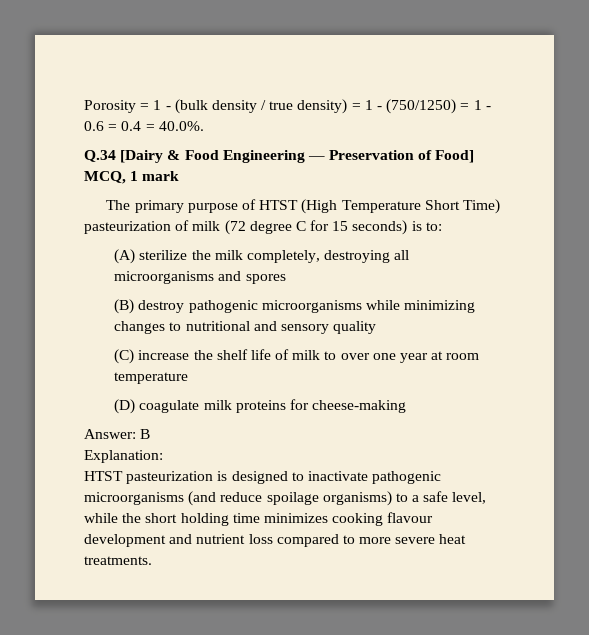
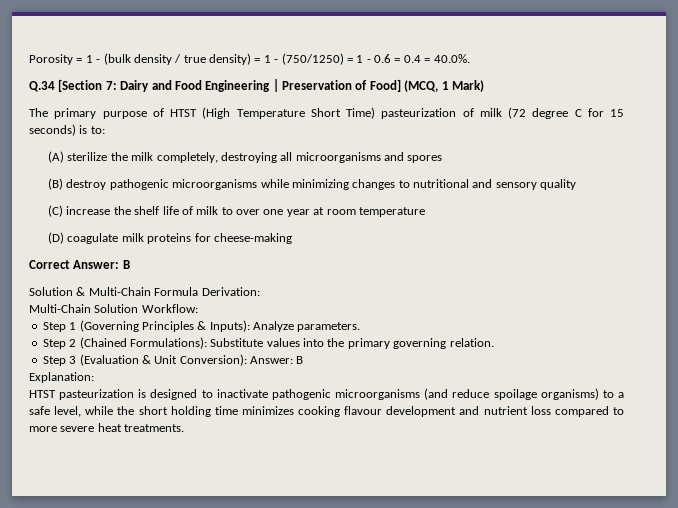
[120,150,181,163] [Dairy & -> [58,79,172,92] [Section 7: Dairy and
[307,156,325,160] — -> [272,79,279,92] |
[84,171,180,184] MCQ, 1 mark -> [404,80,484,92] (MCQ, 1 Mark)
(407, 406) none -> [29,260,130,269] [29,287,260,296] [29,304,198,313] [42,320,361,332] [42,337,494,349] [42,354,247,366] Correct Answer: B // Solution & Multi-Chain Formula Derivation: // Multi-Chain Solution Workflow: // Step 1 (Governing Principles & Inputs): Analyze parameters. // Step 2 (Chained Formulations): Substitute values into the primary governing relation. // Step 3 (Evaluation & Unit Conversion):

